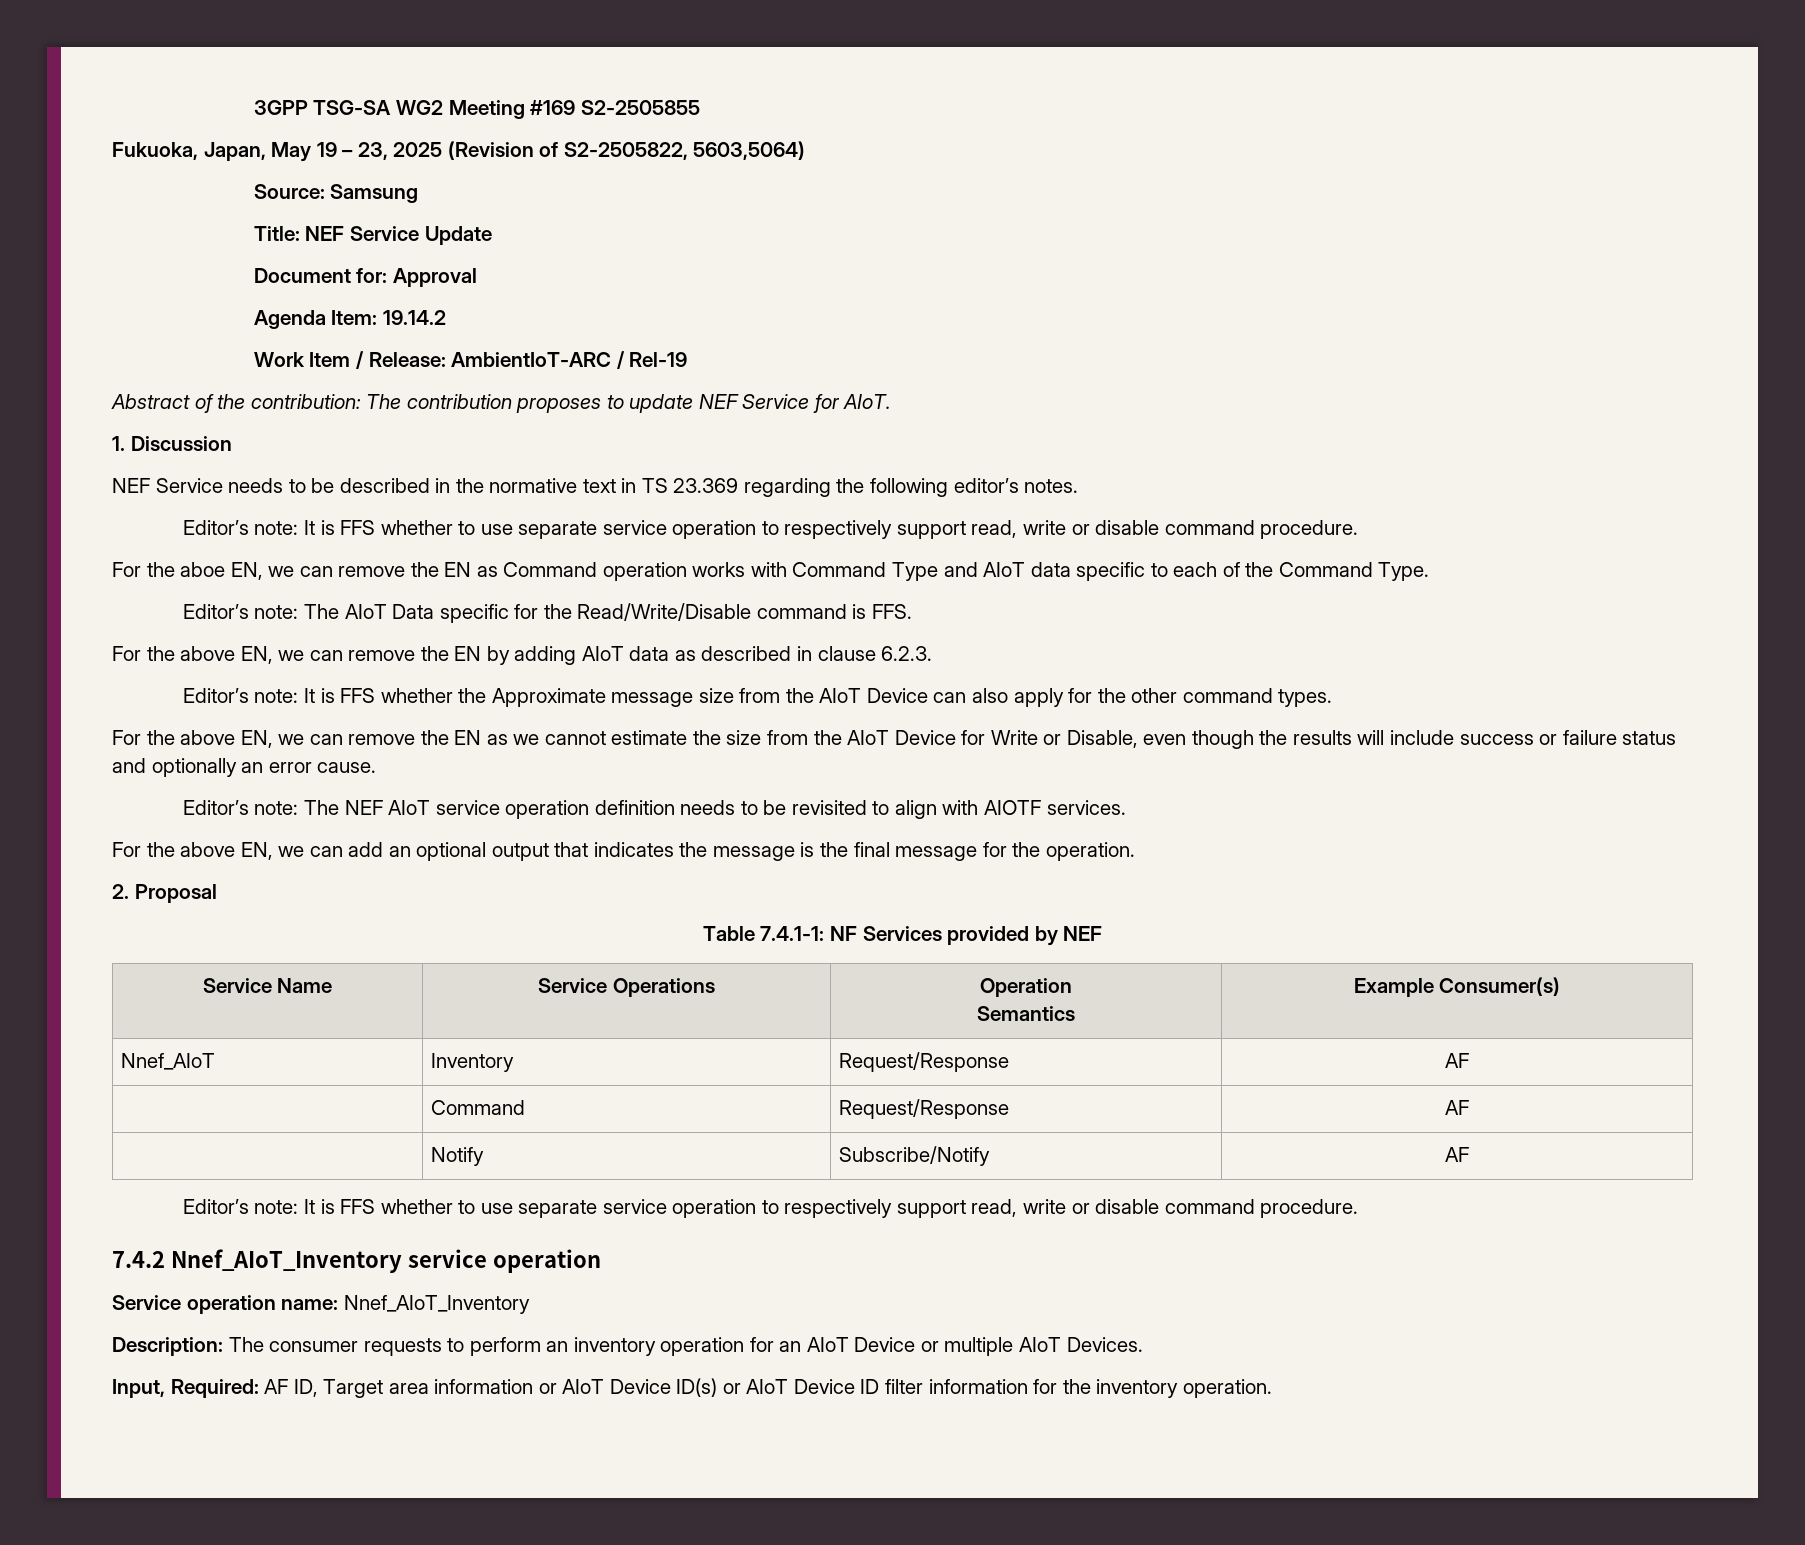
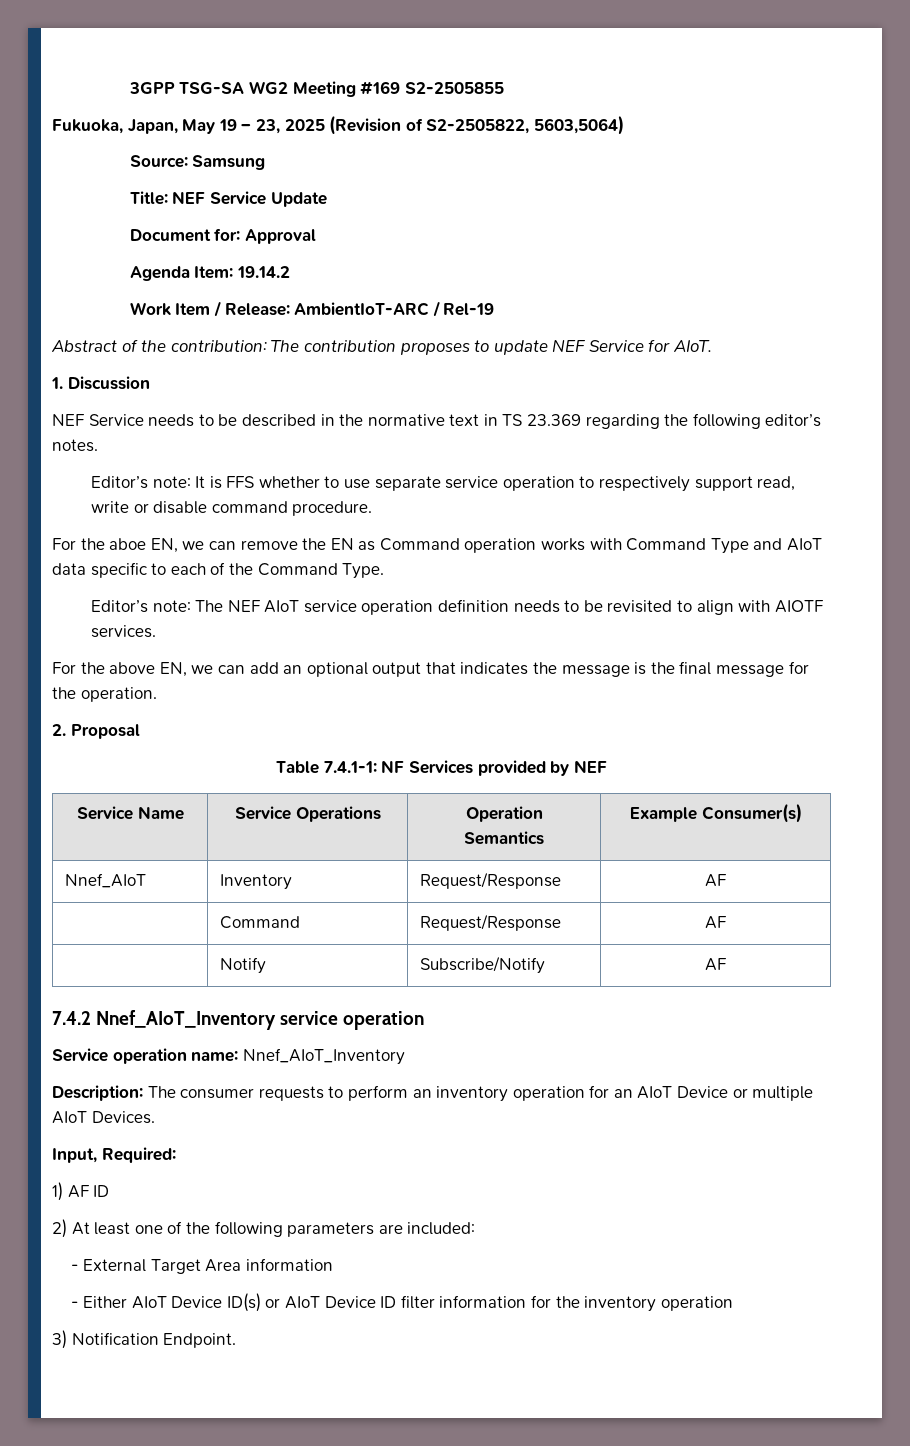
[182,603,912,623] [112,646,933,665] [182,688,1333,707] [112,730,1677,749] [112,758,377,777] // Editor’s note: The AIoT Data specific for the Read/Write/Disable command is FFS. // For the above EN, we can remove the EN by adding AIoT data as described in clause 6.2.3. // Editor’s note: It is FFS whether the Approximate message size from the AIoT Device can also apply for the other command types. // For the above EN, we can remove the EN as we cannot estimate the size from the AIoT Device for Write or Disable, even though the results will include success or failure status and optionally an error cause. -> (385, 571) none
[182,1199,1359,1218] // Editor’s note: It is FFS whether to use separate service operation to respectively support read, write or disable command procedure. -> (726, 964) none
[264,1379,557,1398] AF ID, Target area information or -> [52,1182,110,1201] [52,1219,476,1238] [71,1258,333,1274] [71,1296,128,1308] // 1) AF ID // 2) At least one of the following parameters are included: // - External Target Area information // - Either
[1182,1379,1272,1398] operation. -> [660,1296,733,1311] [52,1330,237,1349] operation // 3) Notification Endpoint.

